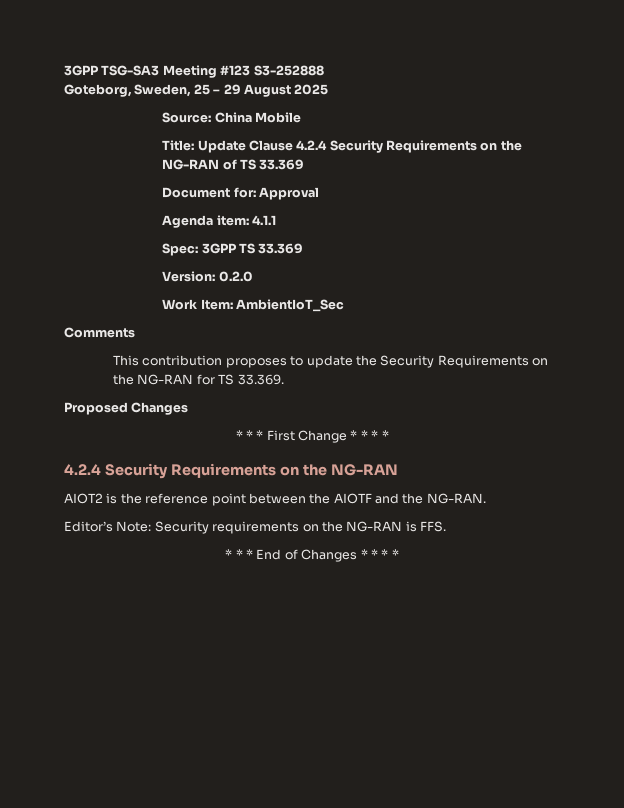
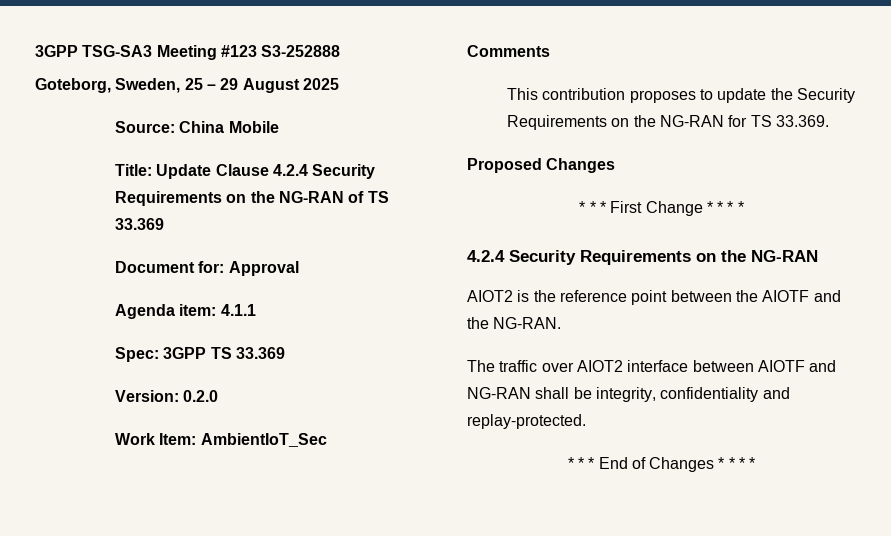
[64,521,446,534] Editor’s Note: Security requirements on the NG-RAN is FFS. -> [467,360,837,372] [467,387,790,402] [467,414,586,429] The traffic over AIOT2 interface between AIOTF and NG-RAN shall be integrity, confidentiality and replay-protected.

